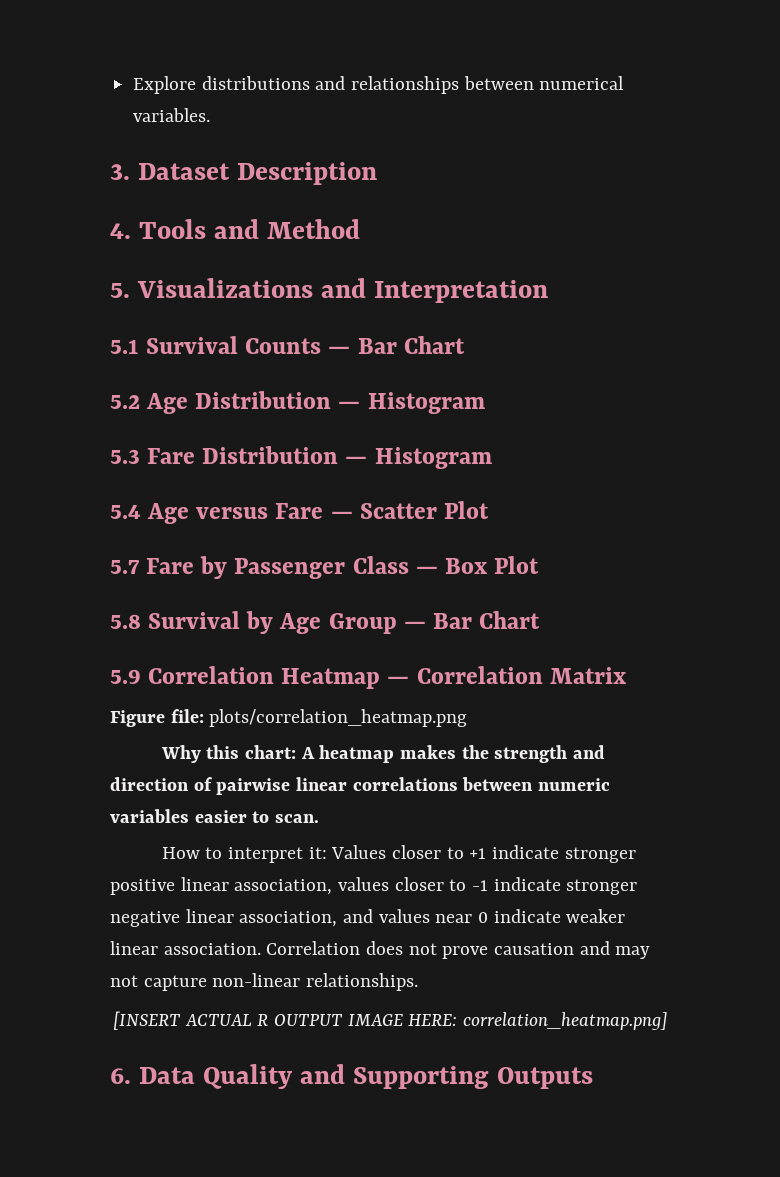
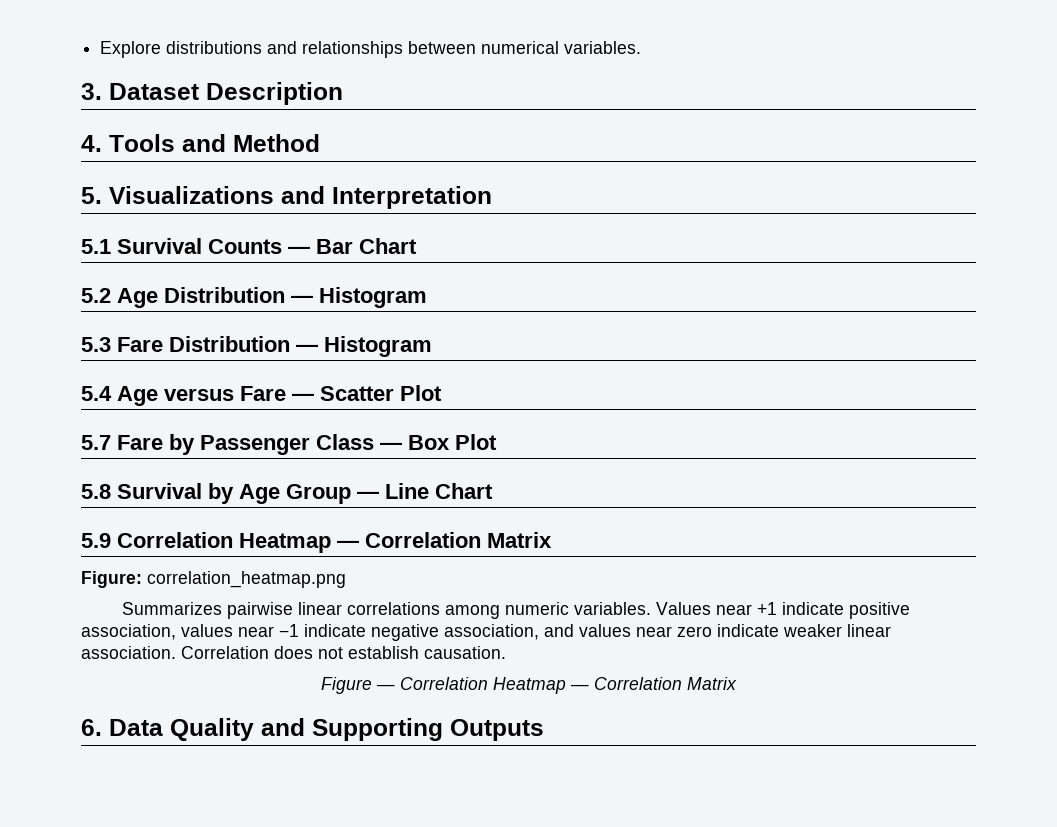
[432,613,472,629] Bar -> [385,483,429,499] Line
[110,709,468,727] [160,745,605,763] [110,777,611,795] [110,809,320,823] [161,845,636,863] [110,877,638,895] [110,909,234,927] Figure file: plots/correlation_heatmap.png // Why this chart: A heatmap makes the strength and direction of pairwise linear correlations between numeric variables easier to scan. // How to interpret it: Values closer to +1 indicate stronger positive linear association, values closer to -1 indicate stronger negative linear -> [81,571,346,588] [122,602,911,619] [81,624,439,641] Figure: correlation_heatmap.png // Summarizes pairwise linear correlations among numeric variables. Values near +1 indicate positive association, values near −1 indicate negative
[478,912,489,923] 0 -> [677,626,712,637] zero
[442,941,651,959] [110,973,419,991] [112,1011,668,1030] prove causation and may not capture non-linear relationships. // [INSERT ACTUAL R OUTPUT IMAGE HERE: correlation_heatmap.png] -> [348,646,506,659] [321,677,737,694] establish causation. // Figure — Correlation Heatmap — Correlation Matrix

